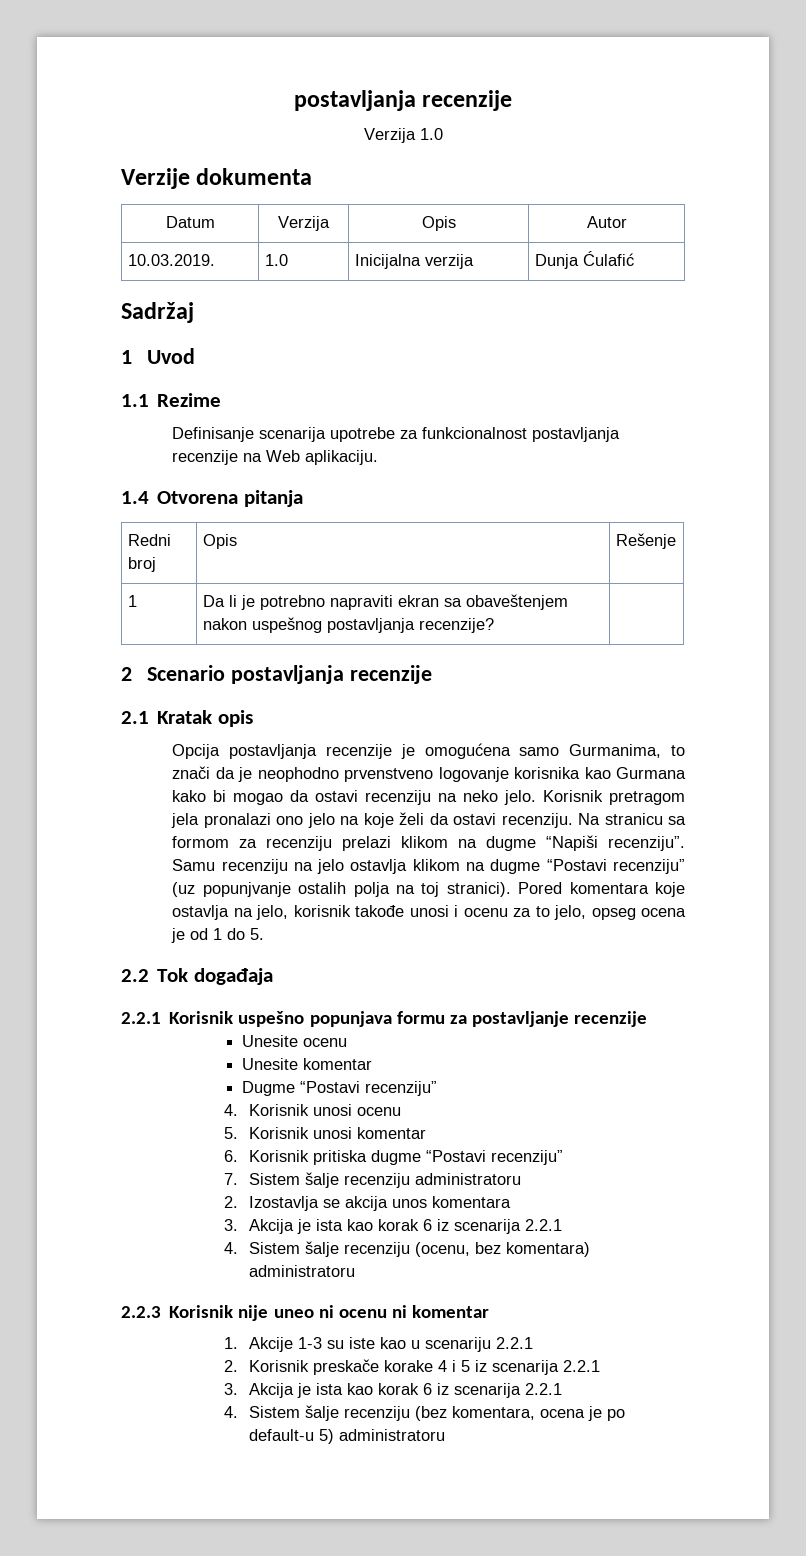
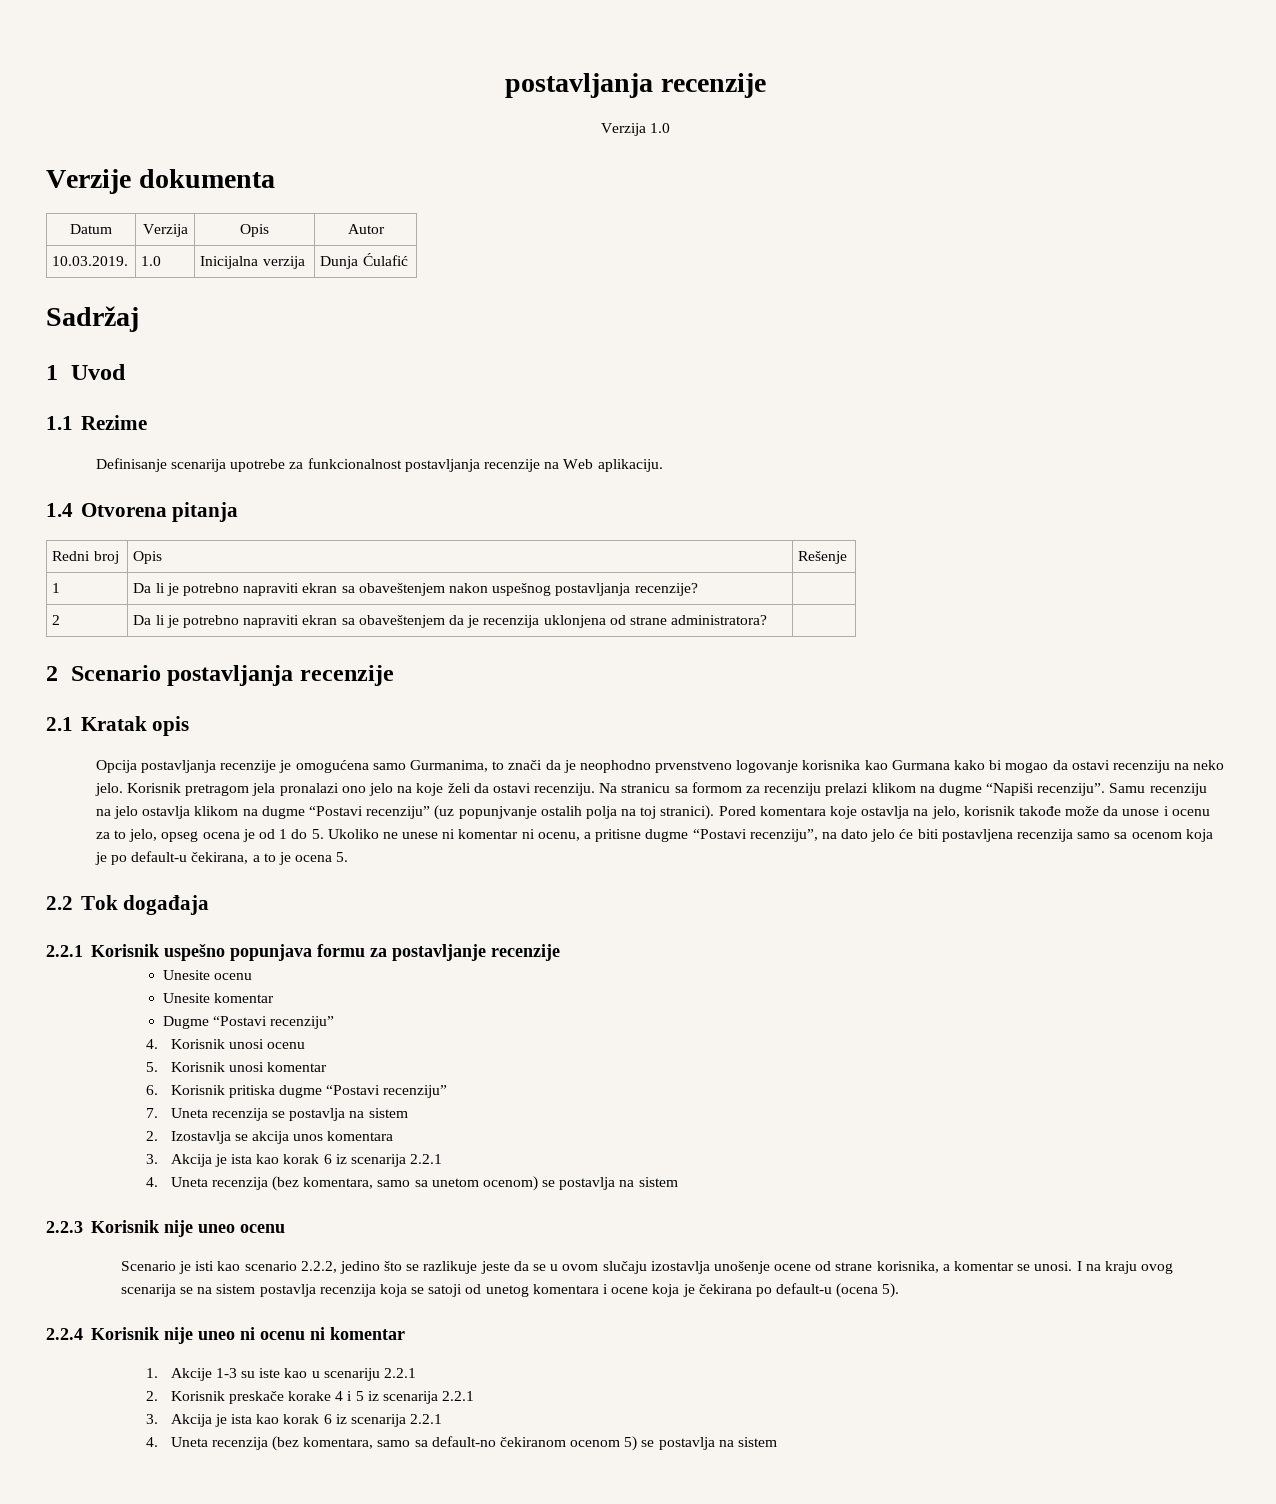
(494, 625) none -> [52,615,61,625] [133,615,768,628] // 2 | Da li je potrebno napraviti ekran sa obaveštenjem da je recenzija uklonjena od strane administratora? |
[409,905,449,917] unosi -> [1065,806,1160,816] može da unose
(265, 934) none -> [327,829,1213,842] [94,851,349,865] Ukoliko ne unese ni komentar ni ocenu, a pritisne dugme “Postavi recenziju”, na dato jelo će biti postavljena recenzija samo sa ocenom koja je po default-u čekirana, a to je ocena 5.
[249,1172,522,1188] Sistem šalje recenziju administratoru -> [170,1108,408,1121] Uneta recenzija se postavlja na sistem
[249,1241,591,1257] [249,1265,356,1277] [121,1306,161,1318] Sistem šalje recenziju (ocenu, bez komentara) administratoru // 2.2.3 -> [170,1176,678,1191] [46,1220,285,1237] [120,1261,1174,1274] [120,1283,900,1298] [46,1328,83,1340] Uneta recenzija (bez komentara, samo sa unetom ocenom) se postavlja na sistem // 2.2.3 Korisnik nije uneo ocenu // Scenario je isti kao scenario 2.2.2, jedino što se razlikuje jeste da se u ovom slučaju izostavlja unošenje ocene od strane korisnika, a komentar se unosi. I na kraju ovog scenarija se na sistem postavlja recenzija koja se satoji od unetog komentara i ocene koja je čekirana po default-u (ocena 5). // 2.2.4
[249,1405,626,1421] [249,1429,446,1444] Sistem šalje recenziju (bez komentara, ocena je po default-u 5) administratoru -> [170,1436,778,1451] Uneta recenzija (bez komentara, samo sa default-no čekiranom ocenom 5) se postavlja na sistem

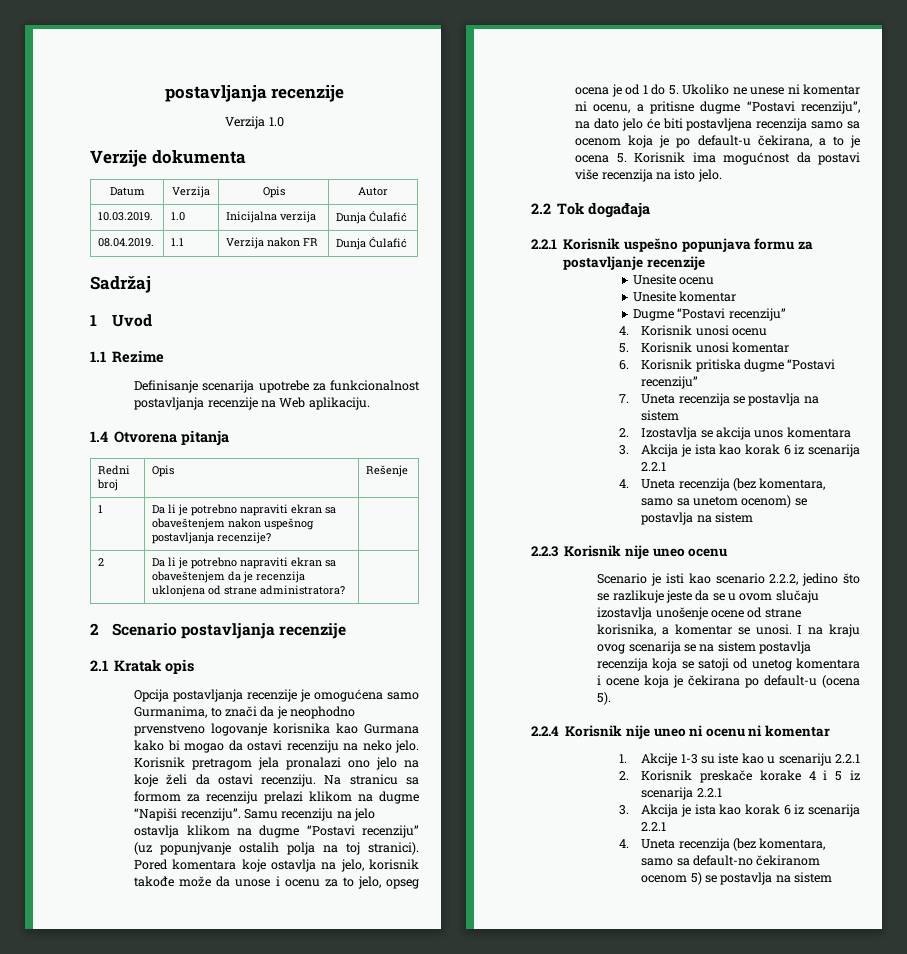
(408, 259) none -> [98,238,155,247] [171,238,185,246] [226,237,319,249] [336,237,408,250] // 08.04.2019. | 1.1 | Verzija nakon FR | Dunja Ćulafić
(349, 857) none -> [634,152,860,165] [575,169,722,182] Korisnik ima mogućnost da postavi više recenzija na isto jelo.

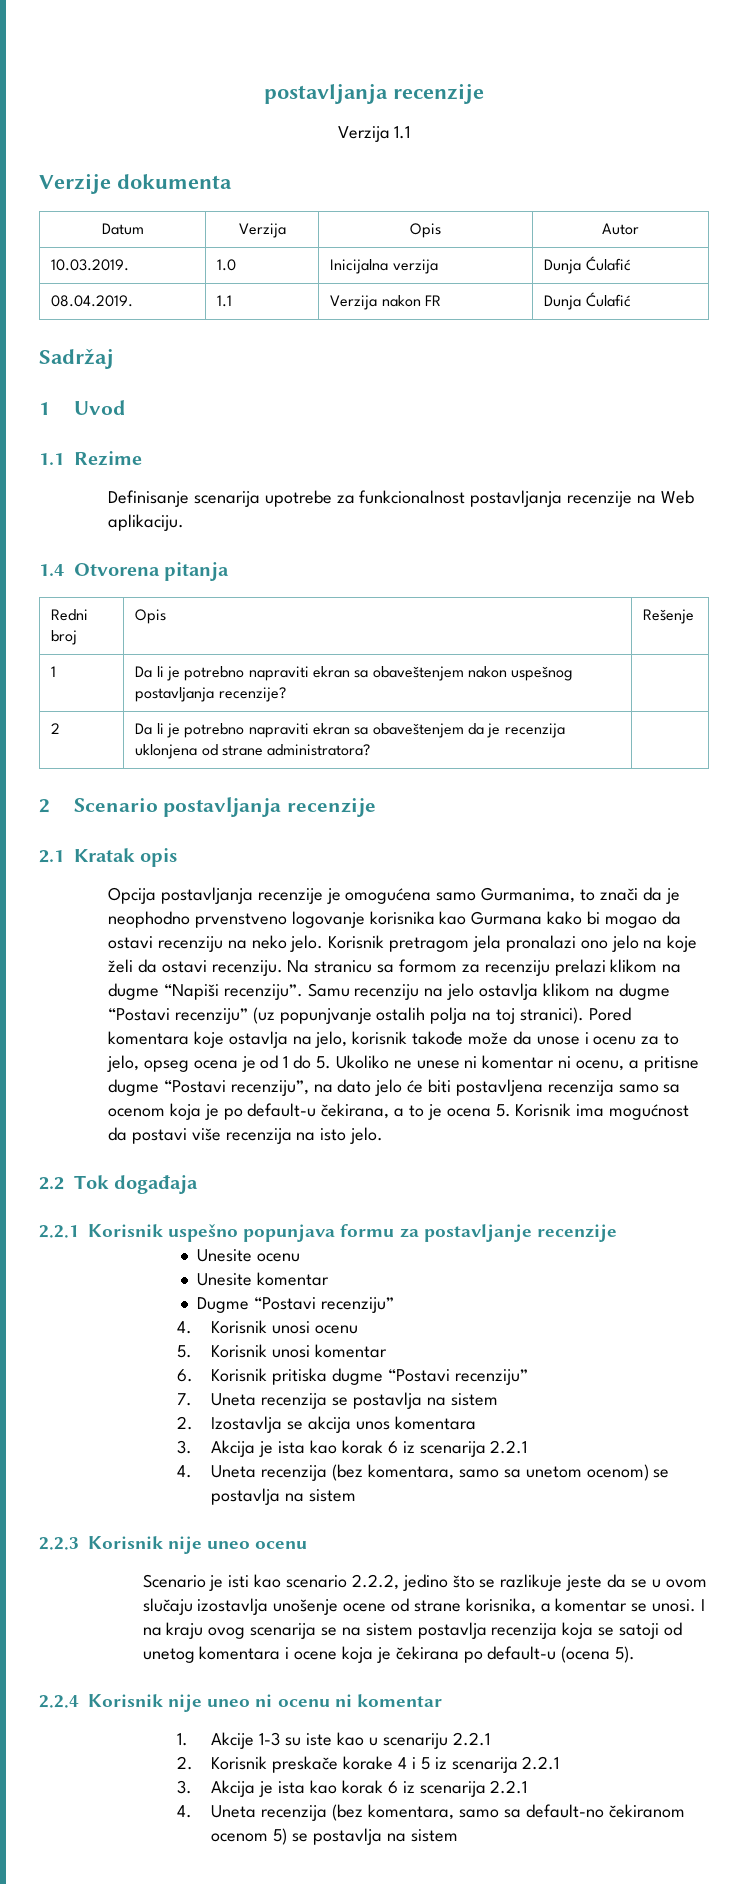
[268,117,284,127] 1.0 -> [394,126,411,139] 1.1

